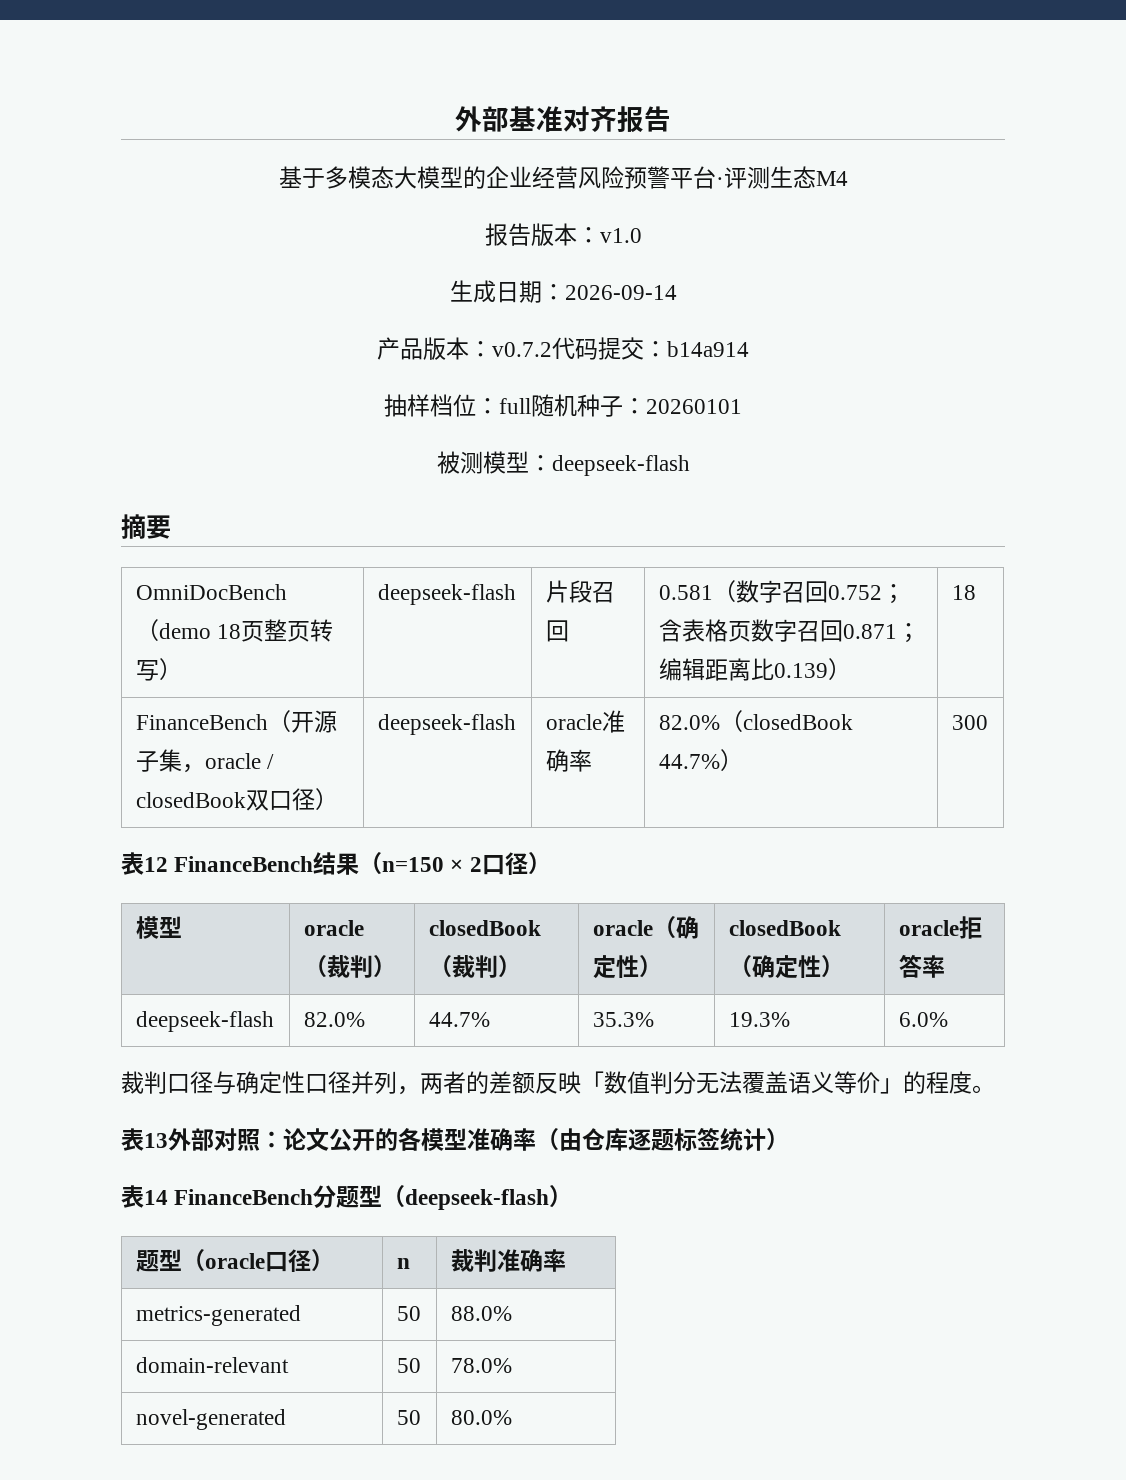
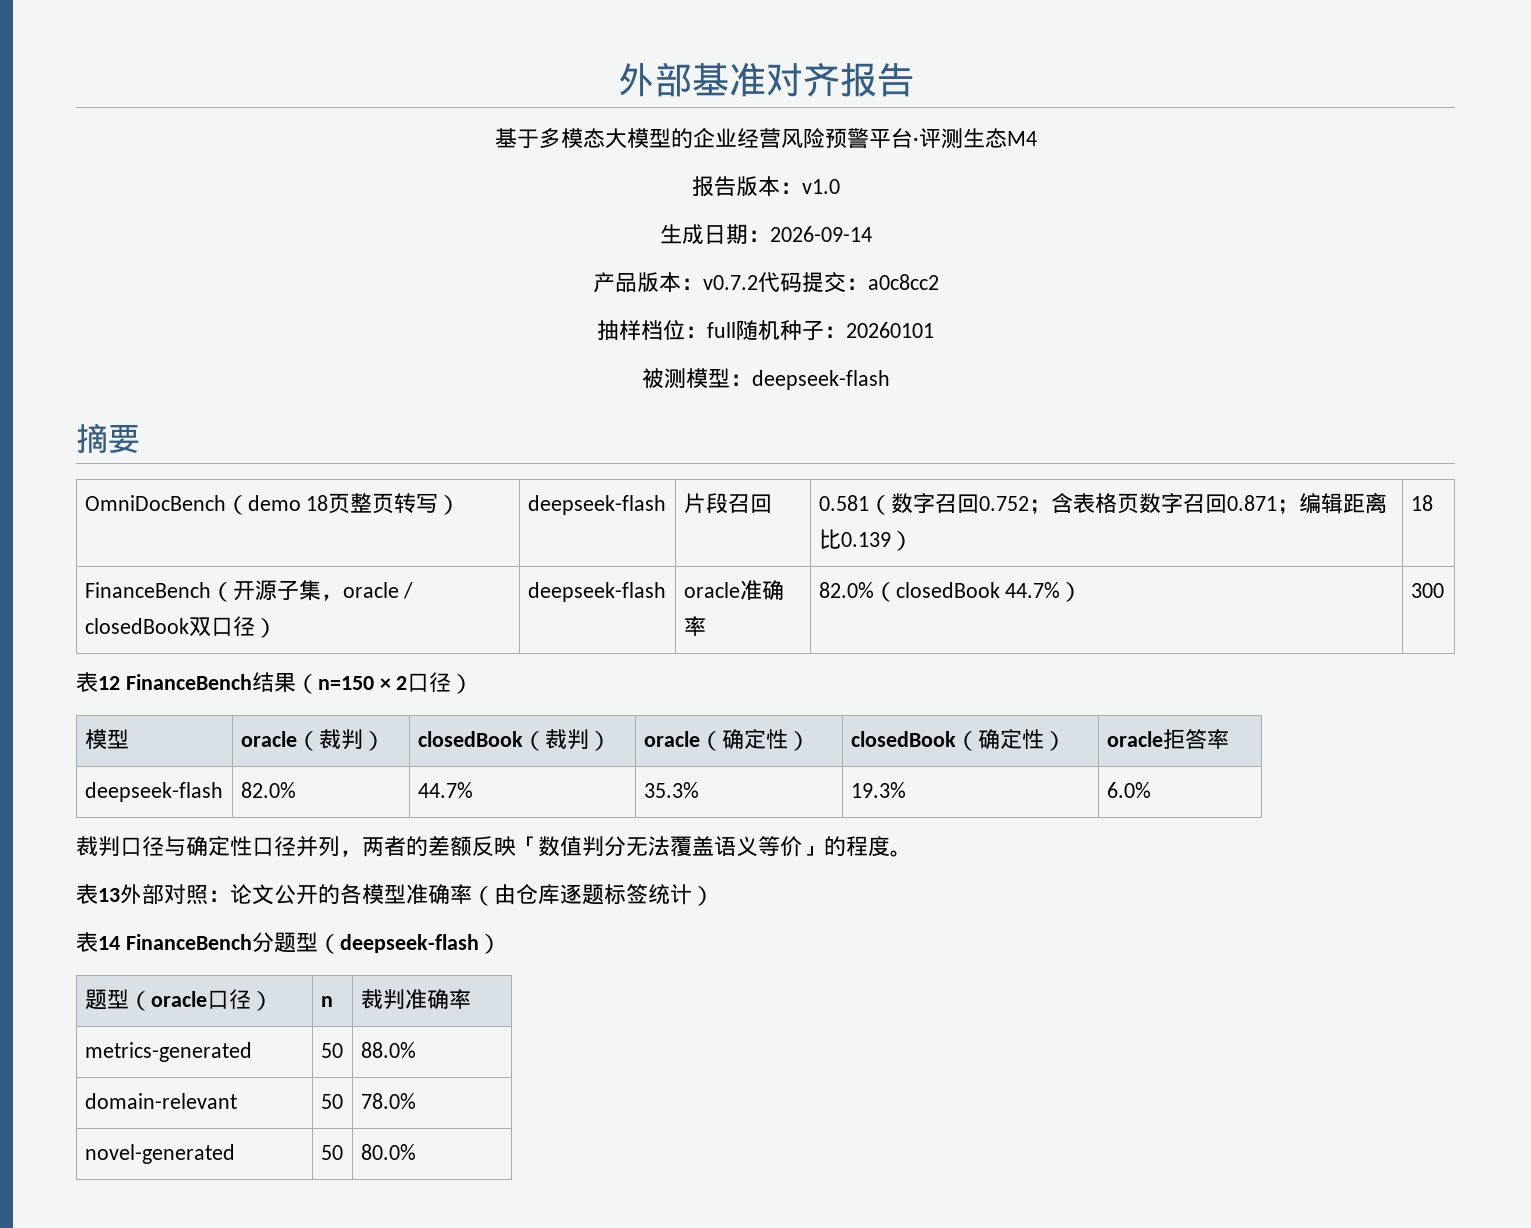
[667,341,749,357] b14a914 -> [867,274,939,290] a0c8cc2

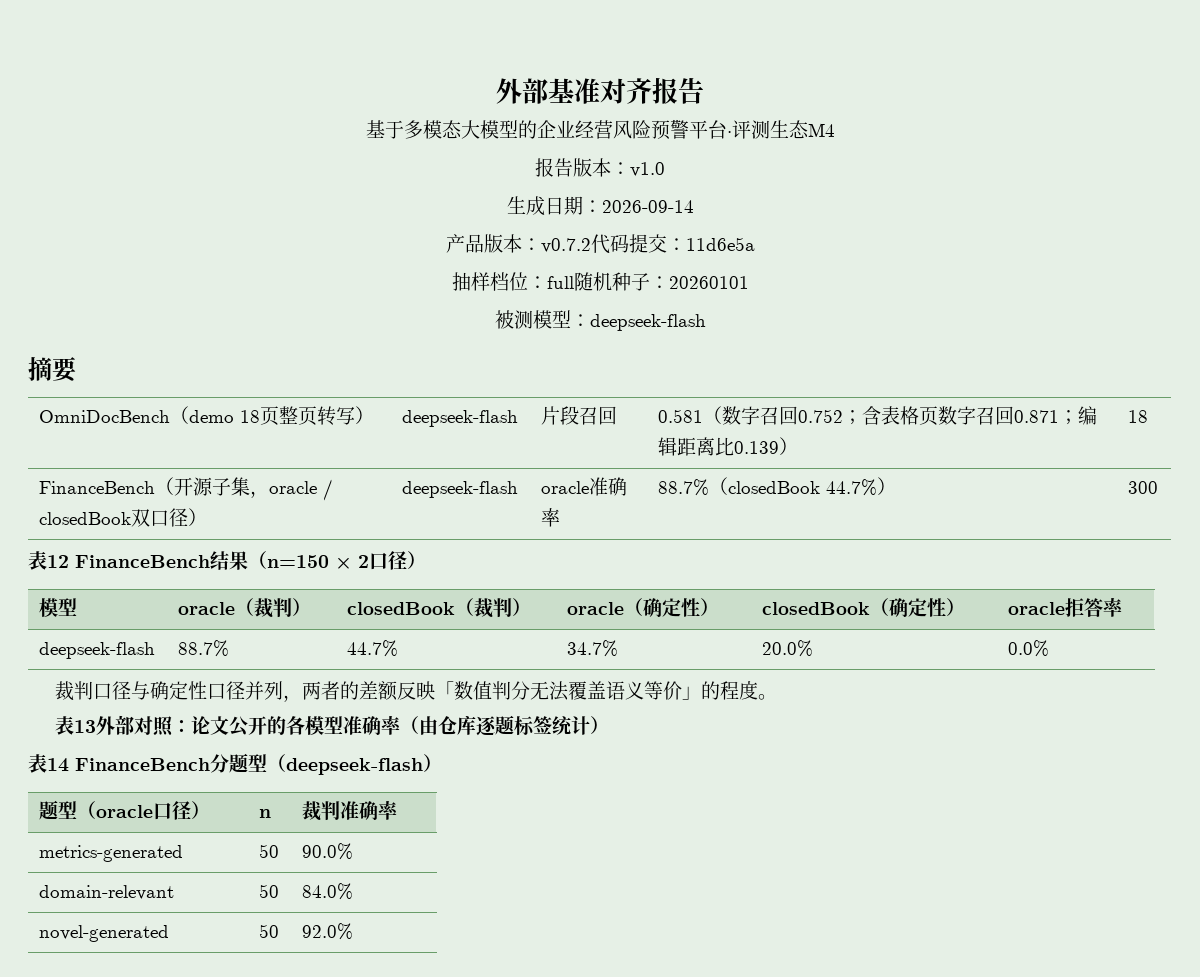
[867,274,939,290] a0c8cc2 -> [685,237,755,251] 11d6e5a
[818,582,874,598] 82.0% -> [658,479,710,496] 88.7%
[240,782,296,798] 82.0% -> [178,640,230,657] 88.7%
[643,782,699,798] [850,782,906,798] [1106,782,1151,798] 35.3% | 19.3% | 6.0% -> [567,640,619,657] [762,640,814,657] [1008,640,1050,657] 34.7% | 20.0% | 0.0%
[360,1042,416,1058] 88.0% -> [302,843,354,860] 90.0%
[360,1093,416,1109] 78.0% -> [302,883,354,900] 84.0%
[360,1144,416,1160] 80.0% -> [302,923,354,940] 92.0%

